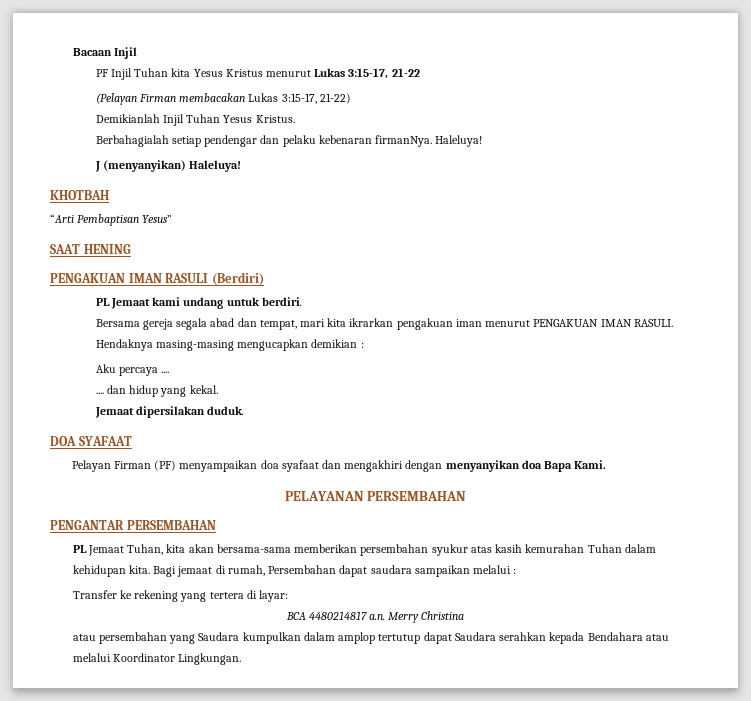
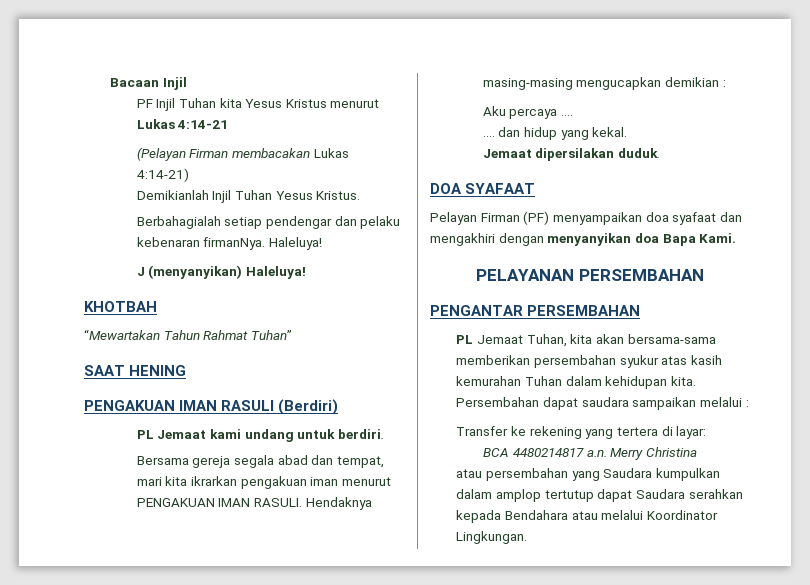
[348,68,420,79] 3:15-17, 21-22 -> [177,120,229,129] 4:14-21
[281,93,351,104] 3:15-17, 21-22) -> [136,168,189,182] 4:14-21)
[50,214,173,226] “Arti Pembaptisan Yesus” -> [84,329,292,340] “Mewartakan Tahun Rahmat Tuhan”
[153,565,265,577] Bagi jemaat di rumah, -> (696, 381) none

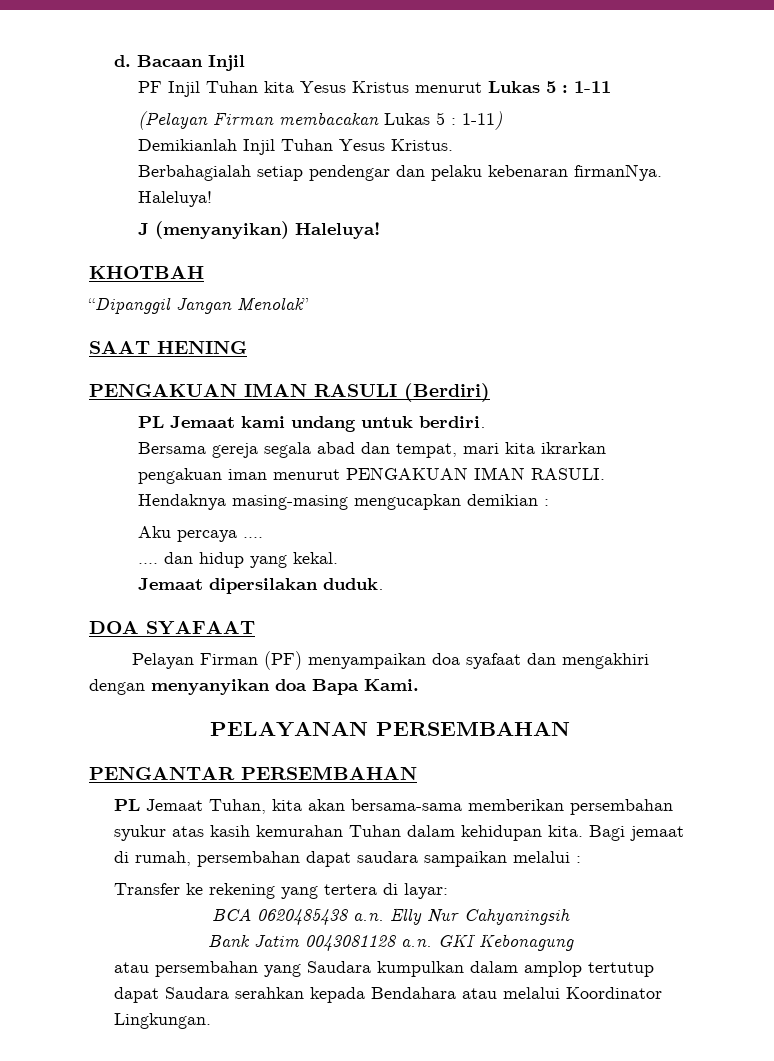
(110, 82) none -> [113,55,131,67] d.
[177,120,229,129] 4:14-21 -> [546,81,612,93] 5 : 1-11
[136,168,189,182] 4:14-21) -> [436,111,503,130] 5 : 1-11)
[84,329,292,340] “Mewartakan Tahun Rahmat Tuhan” -> [88,297,309,314] “Dipanggil Jangan Menolak”
[456,397,540,407] Persembahan -> [588,825,684,841] [113,851,300,867] Bagi jemaat di rumah, persembahan
[512,447,697,460] 4480214817 a.n. Merry Christina -> [256,908,570,925] [207,934,574,951] 0620485438 a.n. Elly Nur Cahyaningsih // Bank Jatim 0043081128 a.n. GKI Kebonagung

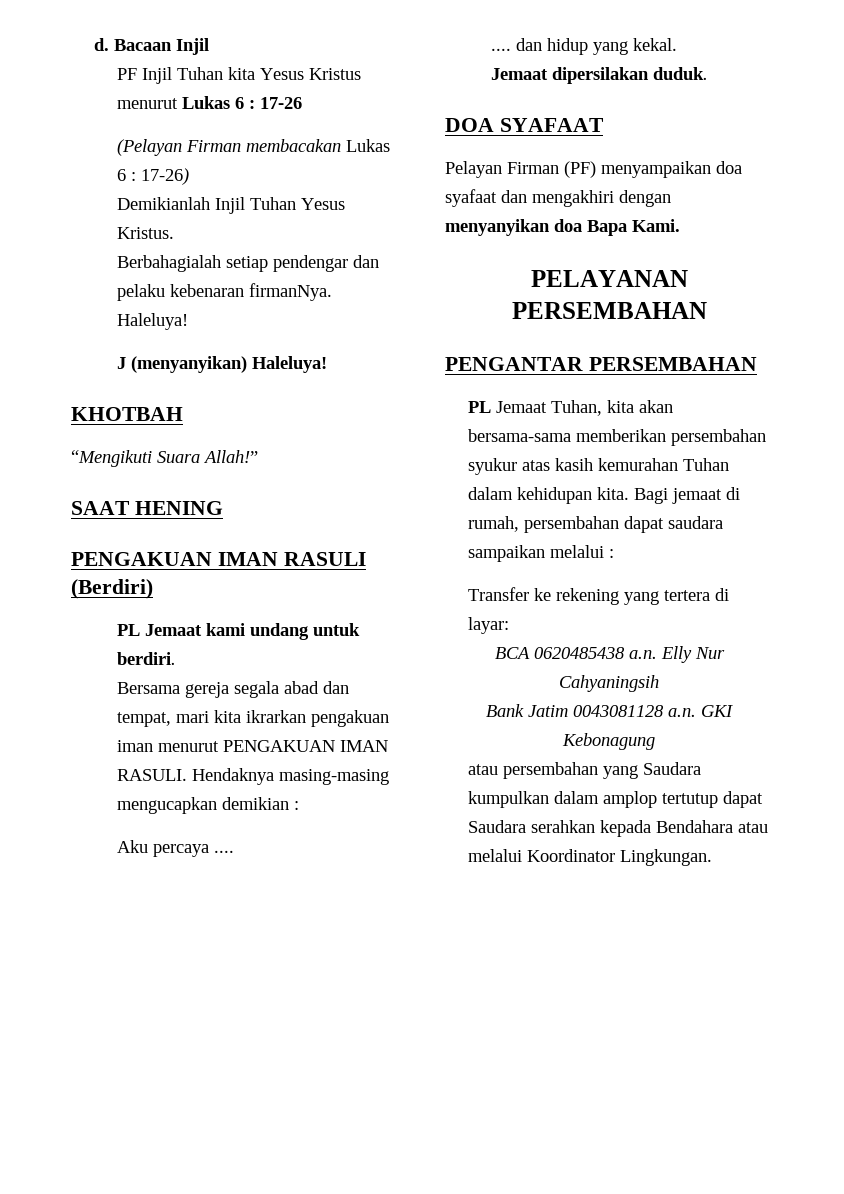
[546,81,612,93] 5 : 1-11 -> [235,97,303,109] 6 : 17-26
[436,111,503,130] 5 : 1-11) -> [117,168,190,185] 6 : 17-26)
[88,297,309,314] “Dipanggil Jangan Menolak” -> [71,450,258,467] “Mengikuti Suara Allah!”

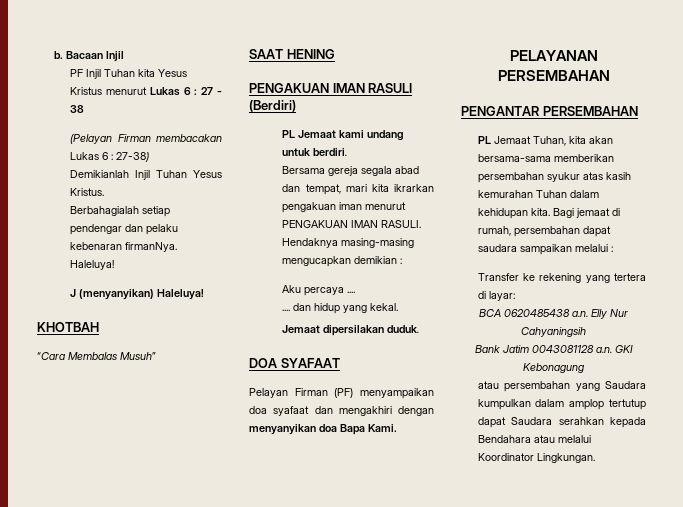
[94,38,110,51] d. -> [53,51,63,59] b.
[260,97,303,109] 17-26 -> [201,87,222,95] [70,105,85,113] 27 - 38
[141,168,190,185] 17-26) -> [116,152,150,162] 27-38)
[71,450,258,467] “Mengikuti Suara Allah!” -> [37,352,156,360] “Cara Membalas Musuh”

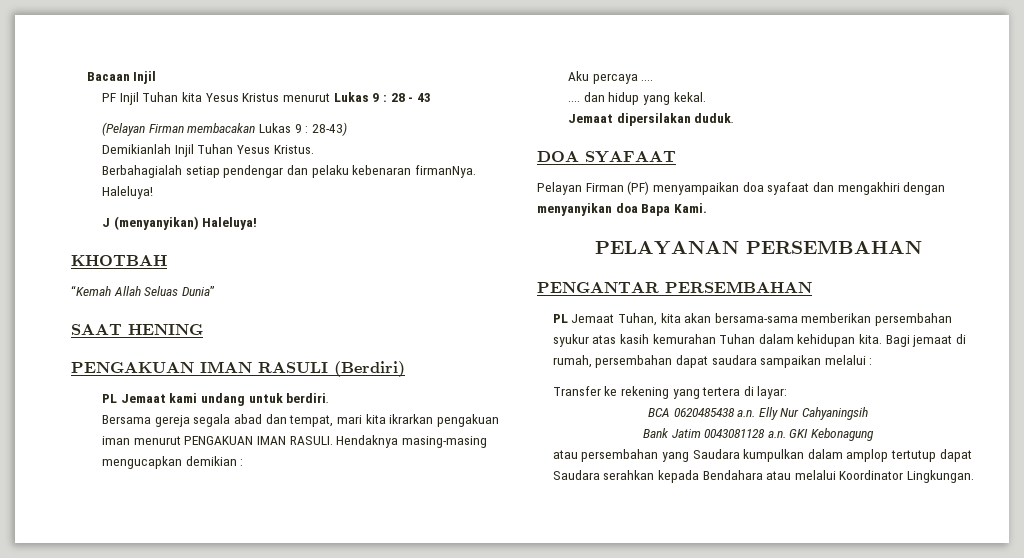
[53,51,63,59] b. -> (86, 76) none
[183,87,222,95] [70,105,85,113] 6 : 27 - 38 -> [372,93,431,102] 9 : 28 - 43
[102,152,150,162] 6 : 27-38) -> [294,122,348,136] 9 : 28-43)
[37,352,156,360] “Cara Membalas Musuh” -> [71,285,215,296] “Kemah Allah Seluas Dunia”

